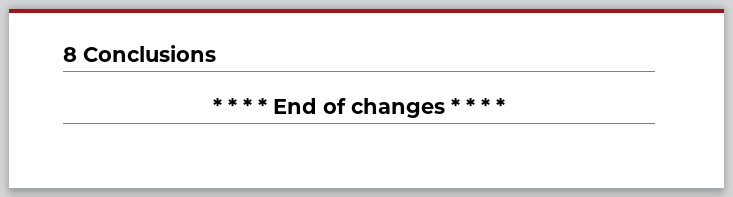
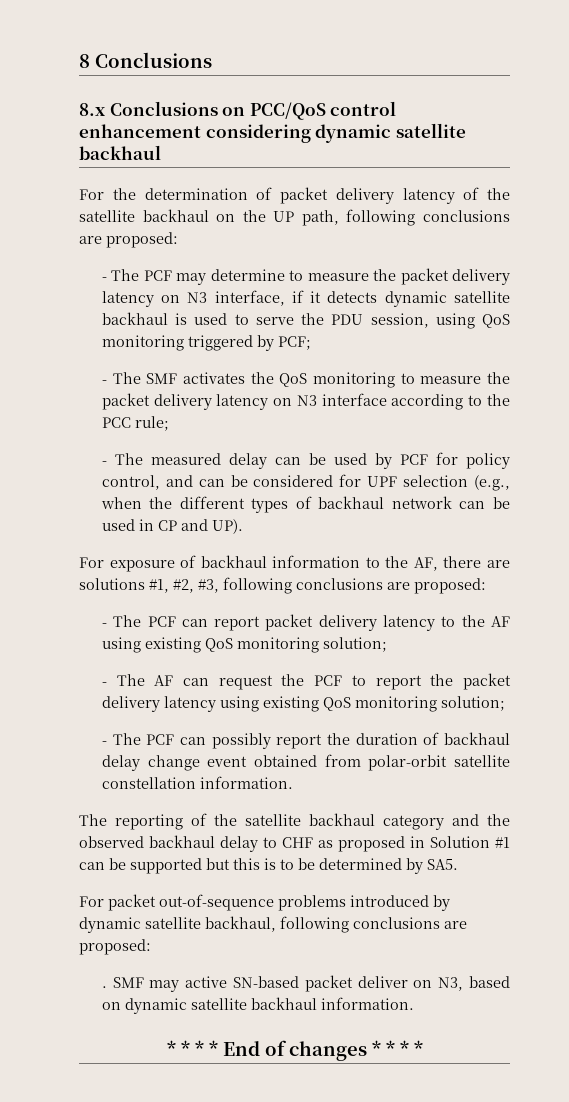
(216, 53) none -> [79,101,397,120] [79,123,466,143] [79,145,161,160] [79,187,510,204] [79,209,510,226] [79,232,178,248] [101,268,511,285] [101,290,510,307] [101,312,510,329] [101,335,311,351] [101,372,511,388] [101,393,510,410] [101,416,169,431] [101,452,511,469] [101,474,510,491] [100,496,510,513] [101,519,243,534] [79,555,510,572] [79,577,486,594] [101,614,510,631] [101,637,387,653] [101,673,512,690] [101,696,505,712] [101,732,511,749] [101,754,510,771] [101,776,293,789] [79,813,510,830] [79,835,510,852] [79,858,458,874] [79,894,450,911] [79,916,467,933] [79,939,151,955] [101,975,510,992] [101,997,414,1014] // 8.x Conclusions on PCC/QoS control enhancement considering dynamic satellite backhaul // For the determination of packet delivery latency of the satellite backhaul on the UP path, following conclusions are proposed: // - The PCF may determine to measure the packet delivery latency on N3 interface, if it detects dynamic satellite backhaul is used to serve the PDU session, using QoS monitoring triggered by PCF; // - The SMF activates the QoS monitoring to measure the packet delivery latency on N3 interface according to the PCC rule; // - The measured delay can be used by PCF for policy control, and can be considered for UPF selection (e.g., when the different types of backhaul network can be used in CP and UP). // For exposure of backhaul information to the AF, there are solutions #1, #2, #3, following conclusions are proposed: // - The PCF can report packet delivery latency to the AF using existing QoS monitoring solution; // - The AF can request the PCF to report the packet delivery latency using existing QoS monitoring solution; // - The PCF can possibly report the duration of backhaul delay change event obtained from polar-orbit satellite constellation information. // The reporting of the satellite backhaul category and the observed backhaul delay to CHF as proposed in Solution #1 can be supported but this is to be determined by SA5. // For packet out-of-sequence problems introduced by dynamic satellite backhaul, following conclusions are proposed: // . SMF may active SN-based packet deliver on N3, based on dynamic satellite backhaul information.

